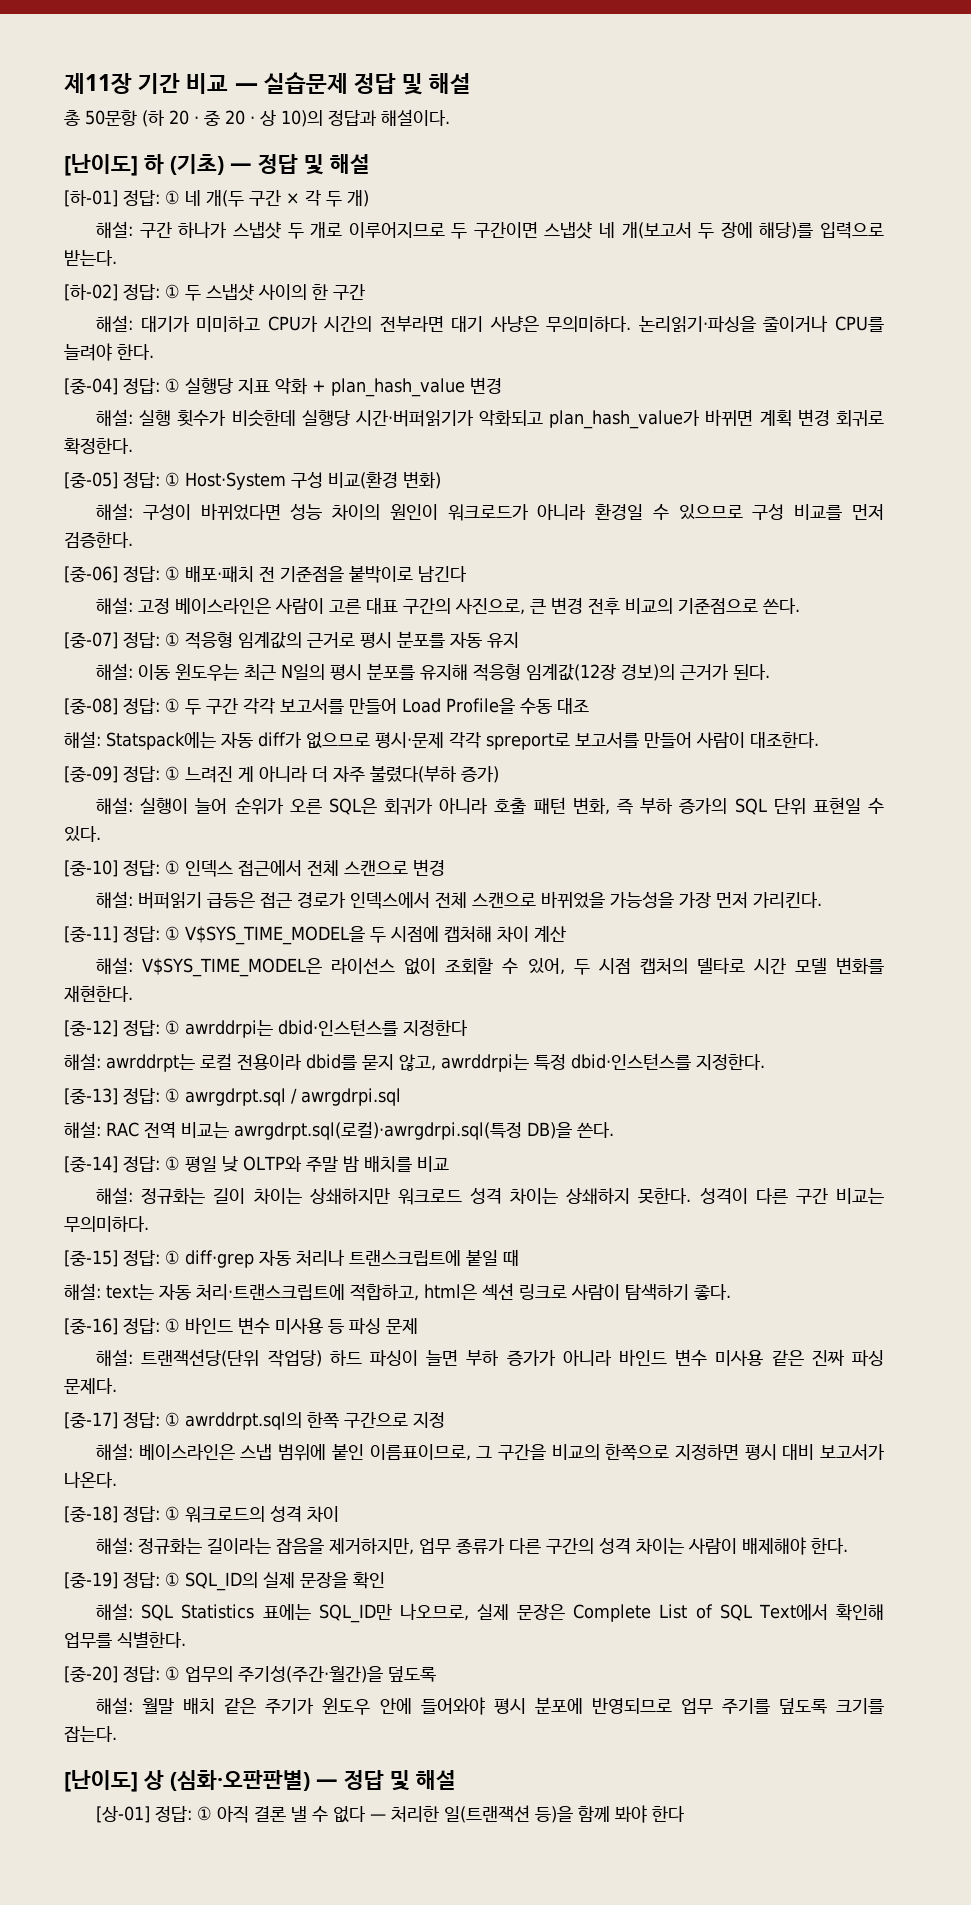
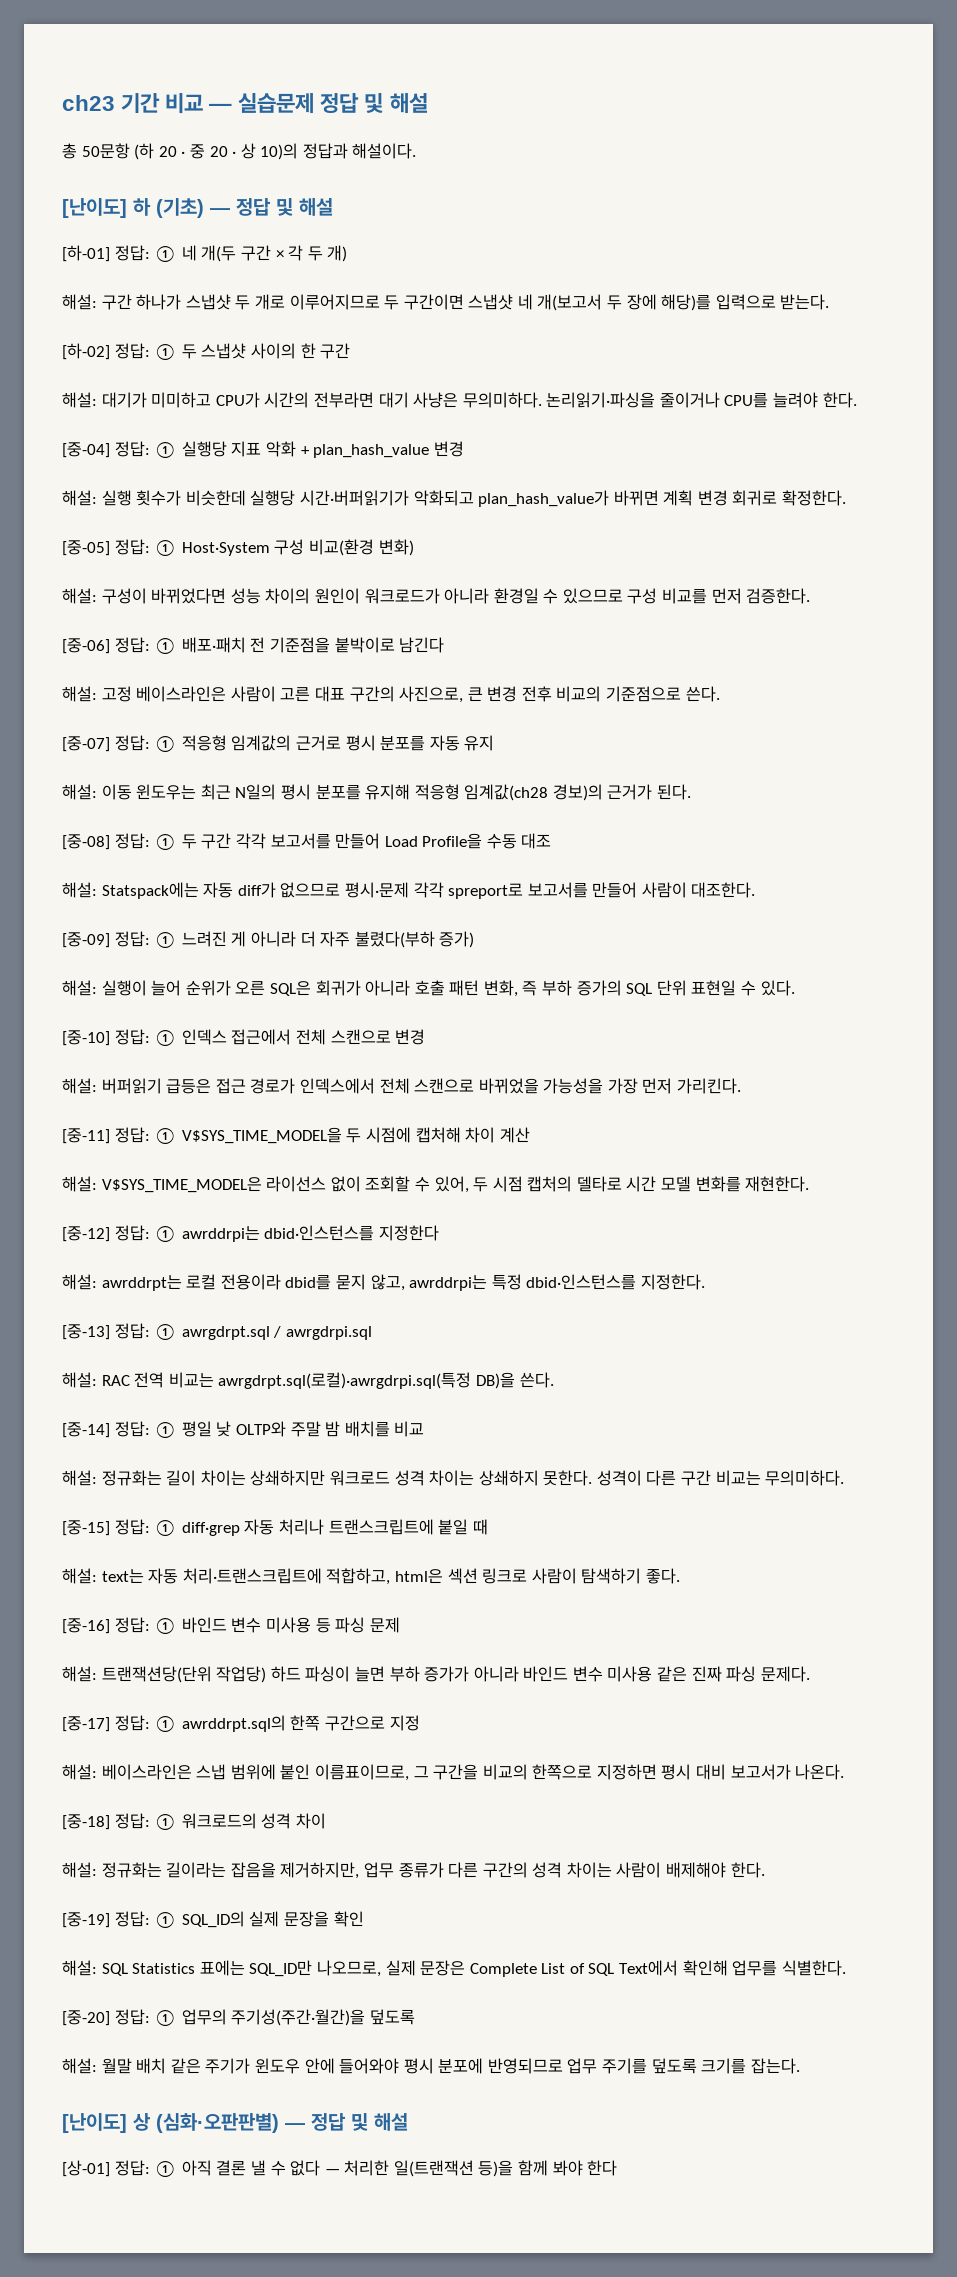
[64,73,132,94] 제11장 -> [62,95,115,111] ch23
[526,663,617,681] 임계값(12장 -> [464,784,549,801] 임계값(ch28

